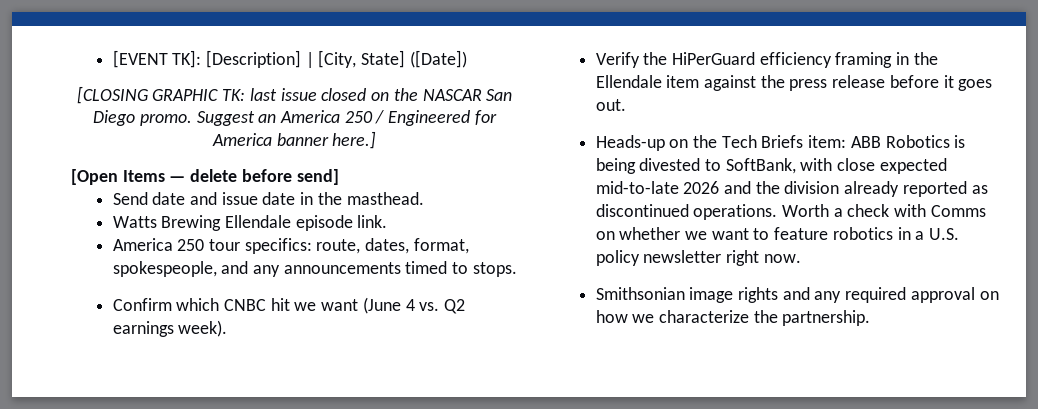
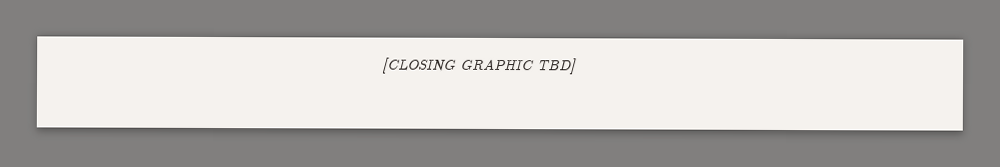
[112,50,467,68] [76,86,513,104] [93,110,497,126] [211,131,377,149] [71,169,339,185] [112,192,424,205] [112,215,388,231] [112,238,469,254] [112,261,517,277] [112,297,466,314] [112,320,228,337] [595,52,938,68] [595,75,993,91] [595,99,626,111] [595,135,966,151] [595,158,947,174] [595,181,988,197] [595,204,986,220] [595,227,960,240] [595,250,801,266] [595,287,999,303] [595,310,871,326] [EVENT TK]: [Description] | [City, State] ([Date]) // [CLOSING GRAPHIC TK: last issue closed on the NASCAR San Diego promo. Suggest an America 250 / Engineered for America banner here.] // [Open Items — delete before send] // Send date and issue date in the masthead. // Watts Brewing Ellendale episode link. // America 250 tour specifics: route, dates, format, spokespeople, and any announcements timed to stops. // Confirm which CNBC hit we want (June 4 vs. Q2 earnings week). // Verify the HiPerGuard efficiency framing in the Ellendale item against the press release before it goes out. // Heads-up on the Tech Briefs item: ABB Robotics is being divested to SoftBank, with close expected mid-to-late 2026 and the division already reported as discontinued operations. Worth a check with Comms on whether we want to feature robotics in a U.S. policy newsletter right now. // Smithsonian image rights and any required approval on how we characterize the partnership. -> [381,57,577,75] [CLOSING GRAPHIC TBD]

